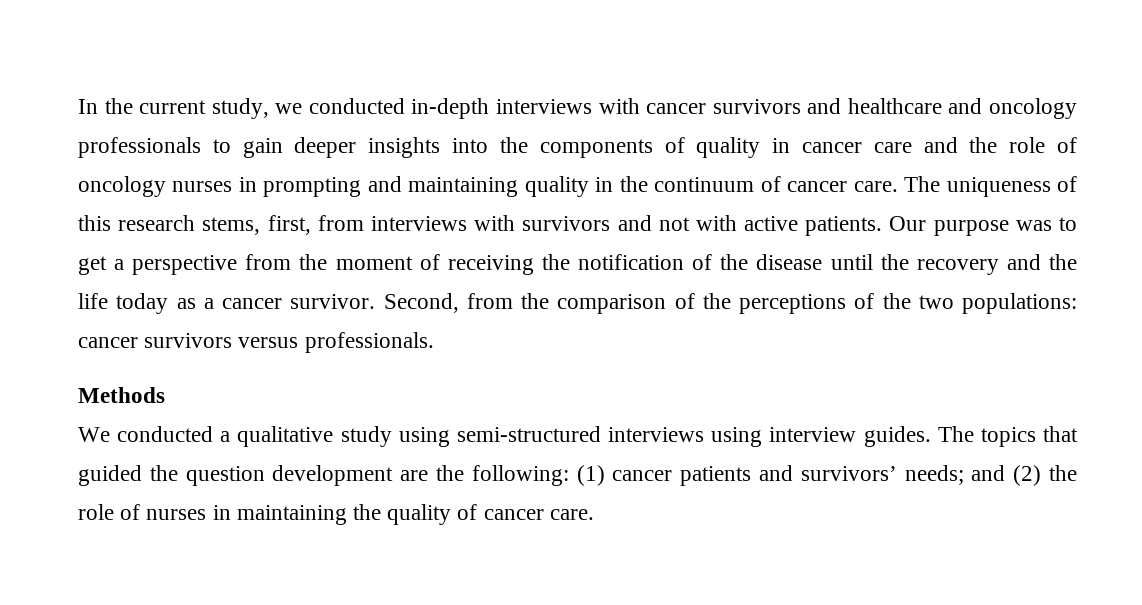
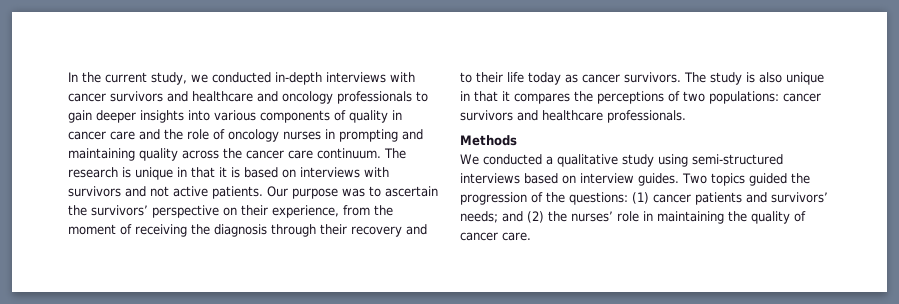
[499,137,528,153] the -> [214,110,256,121] various
[595,176,1077,197] [78,215,364,235] in the continuum of cancer care. The uniqueness of this research stems, first, from -> [182,148,406,159] [68,167,296,180] across the cancer care continuum. The research is unique in that it is based on
[695,215,737,231] with -> (169, 191) none
[78,255,238,275] get a perspective -> [385,186,438,197] [68,205,339,218] ascertain the survivors’ perspective on their experience,
[578,254,1077,275] [78,293,695,314] notification of the disease until the recovery and the life today as a cancer survivor. Second, from the comparison of -> [214,224,427,237] [460,72,824,85] [460,91,570,104] diagnosis through their recovery and to their life today as cancer survivors. The study is also unique in that it compares
[882,293,911,309] the -> (680, 96) none
[238,337,299,348] versus -> [517,110,603,121] and healthcare
[711,426,1079,447] [78,465,569,486] using interview guides. The topics that guided the question development are the following: -> [524,173,810,186] [460,192,628,205] based on interview guides. Two topics guided the progression of the questions:
[78,504,207,520] role of nurses -> [571,211,639,222] nurses’ role

